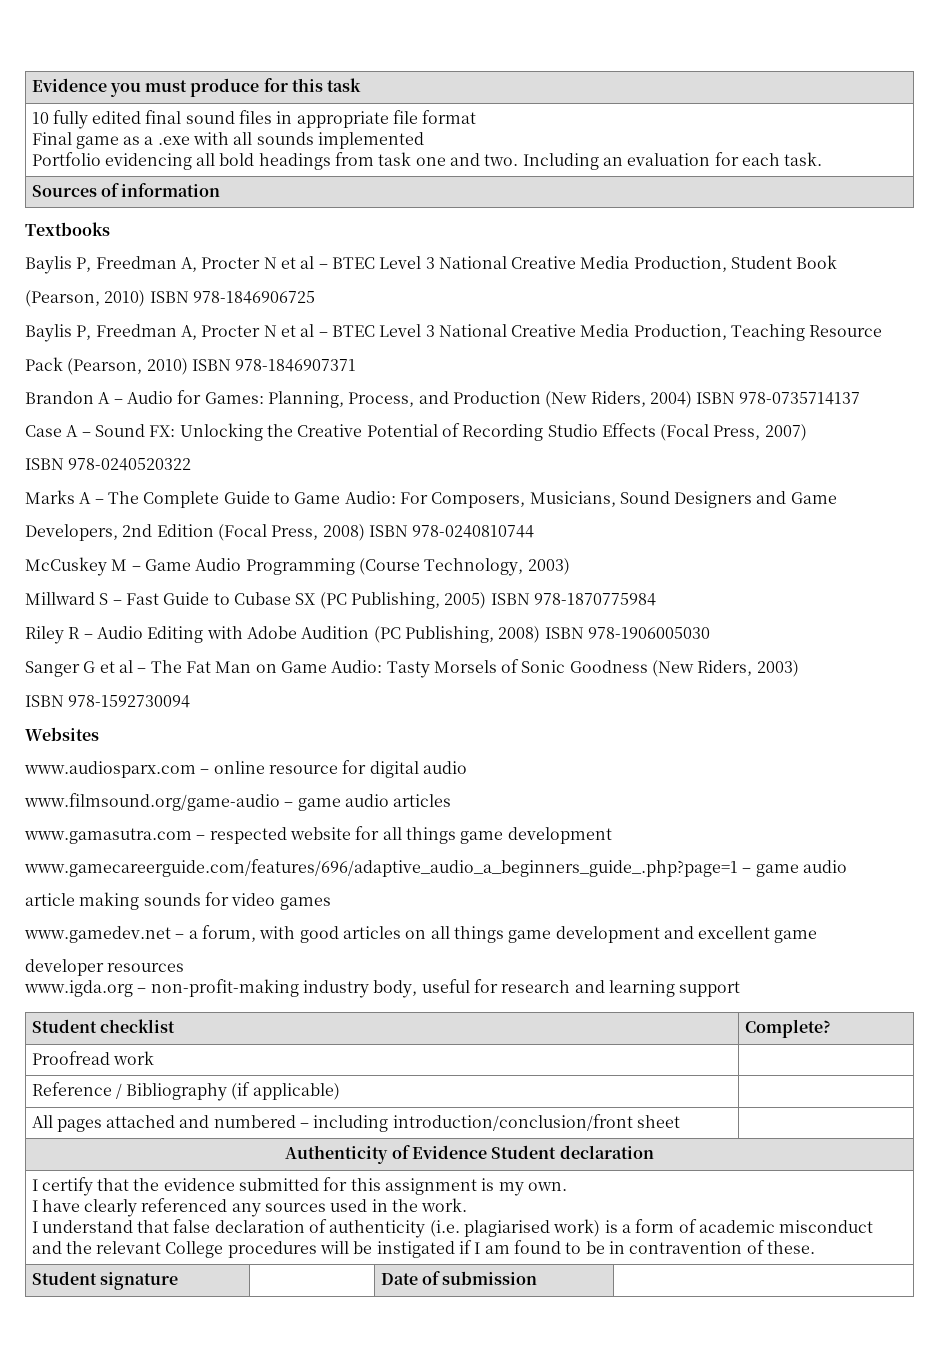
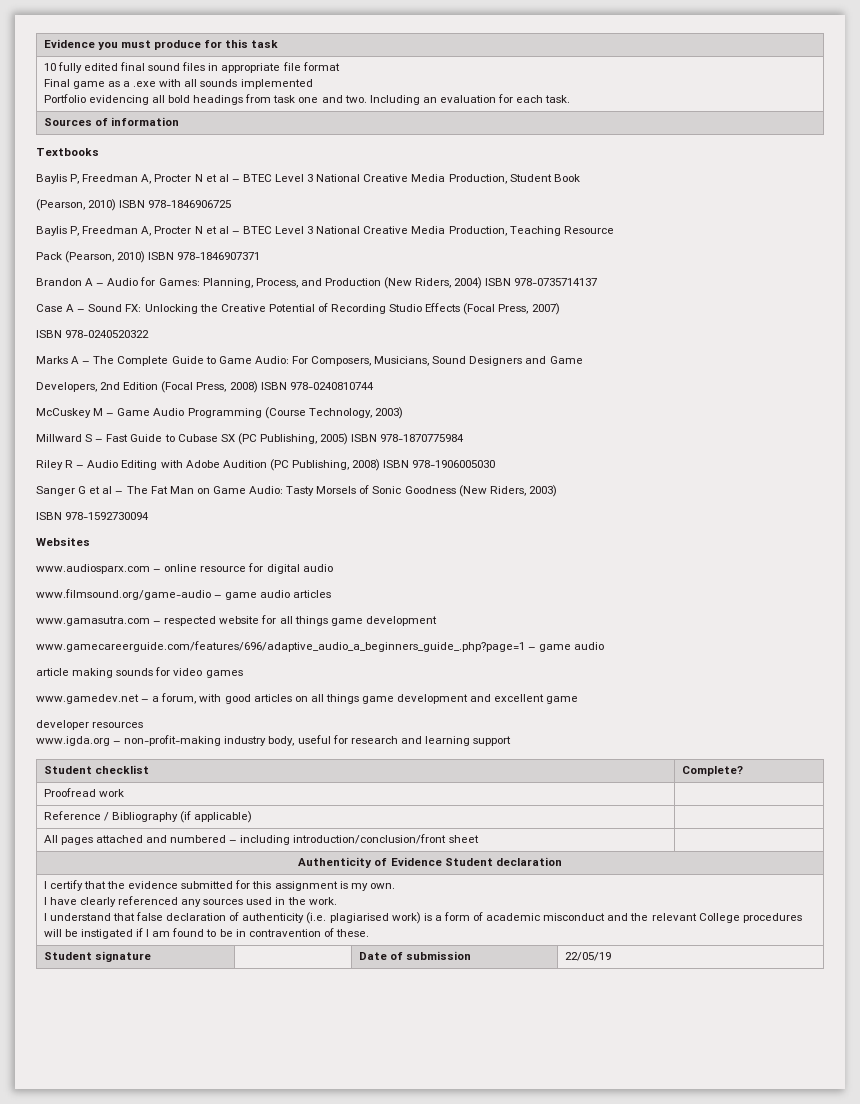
(538, 1278) none -> [564,952,611,961] 22/05/19

